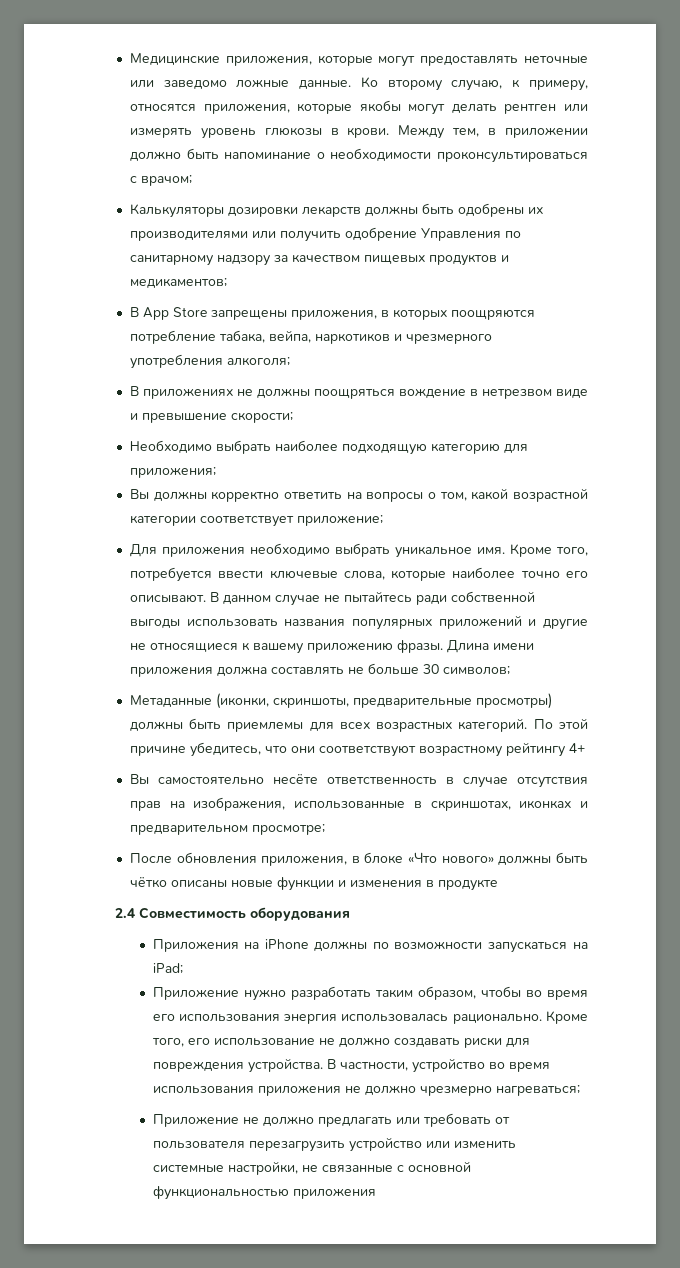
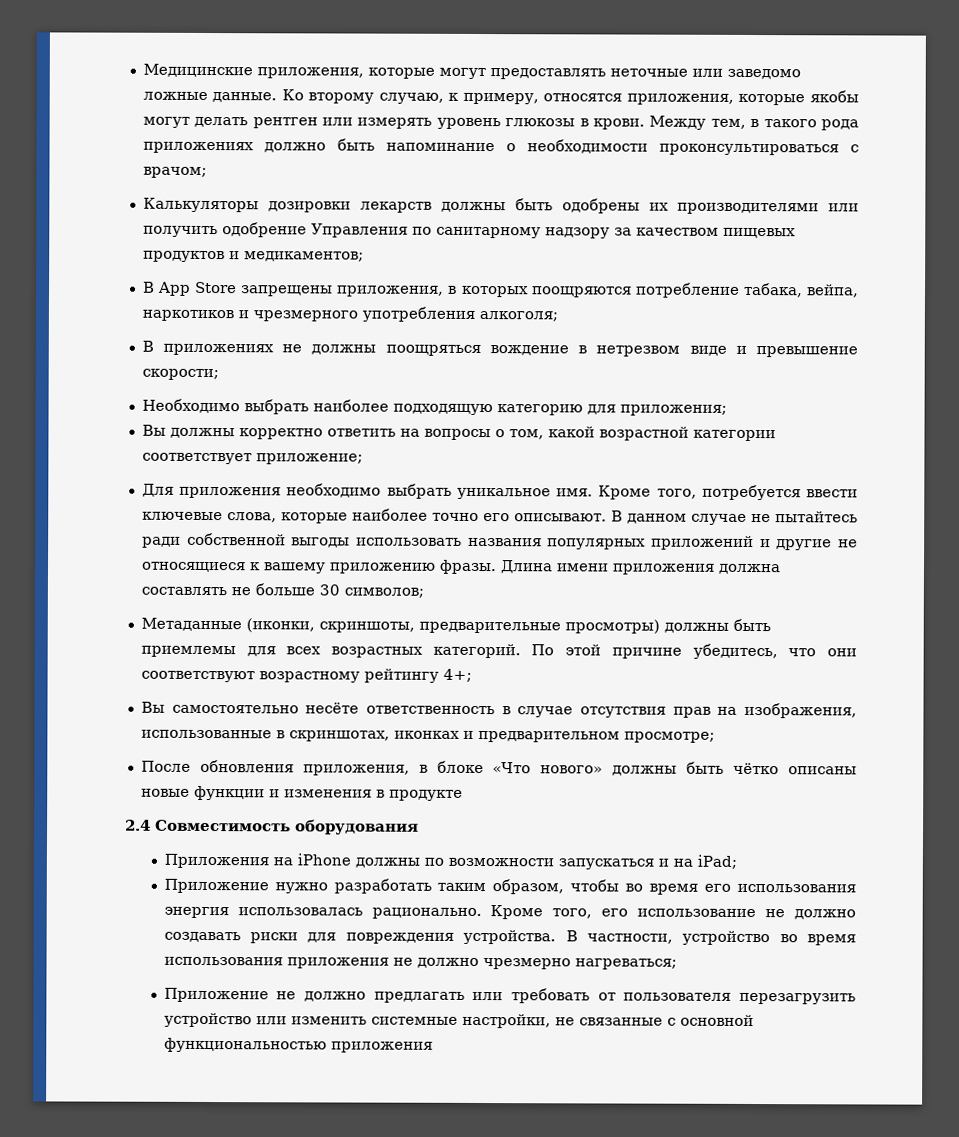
[505,127,588,138] приложении -> [763,119,859,131] [142,141,254,154] такого рода приложениях
[568,743,585,753] 4+ -> [442,668,472,682] 4+;
(568, 947) none -> [657,858,669,867] и

